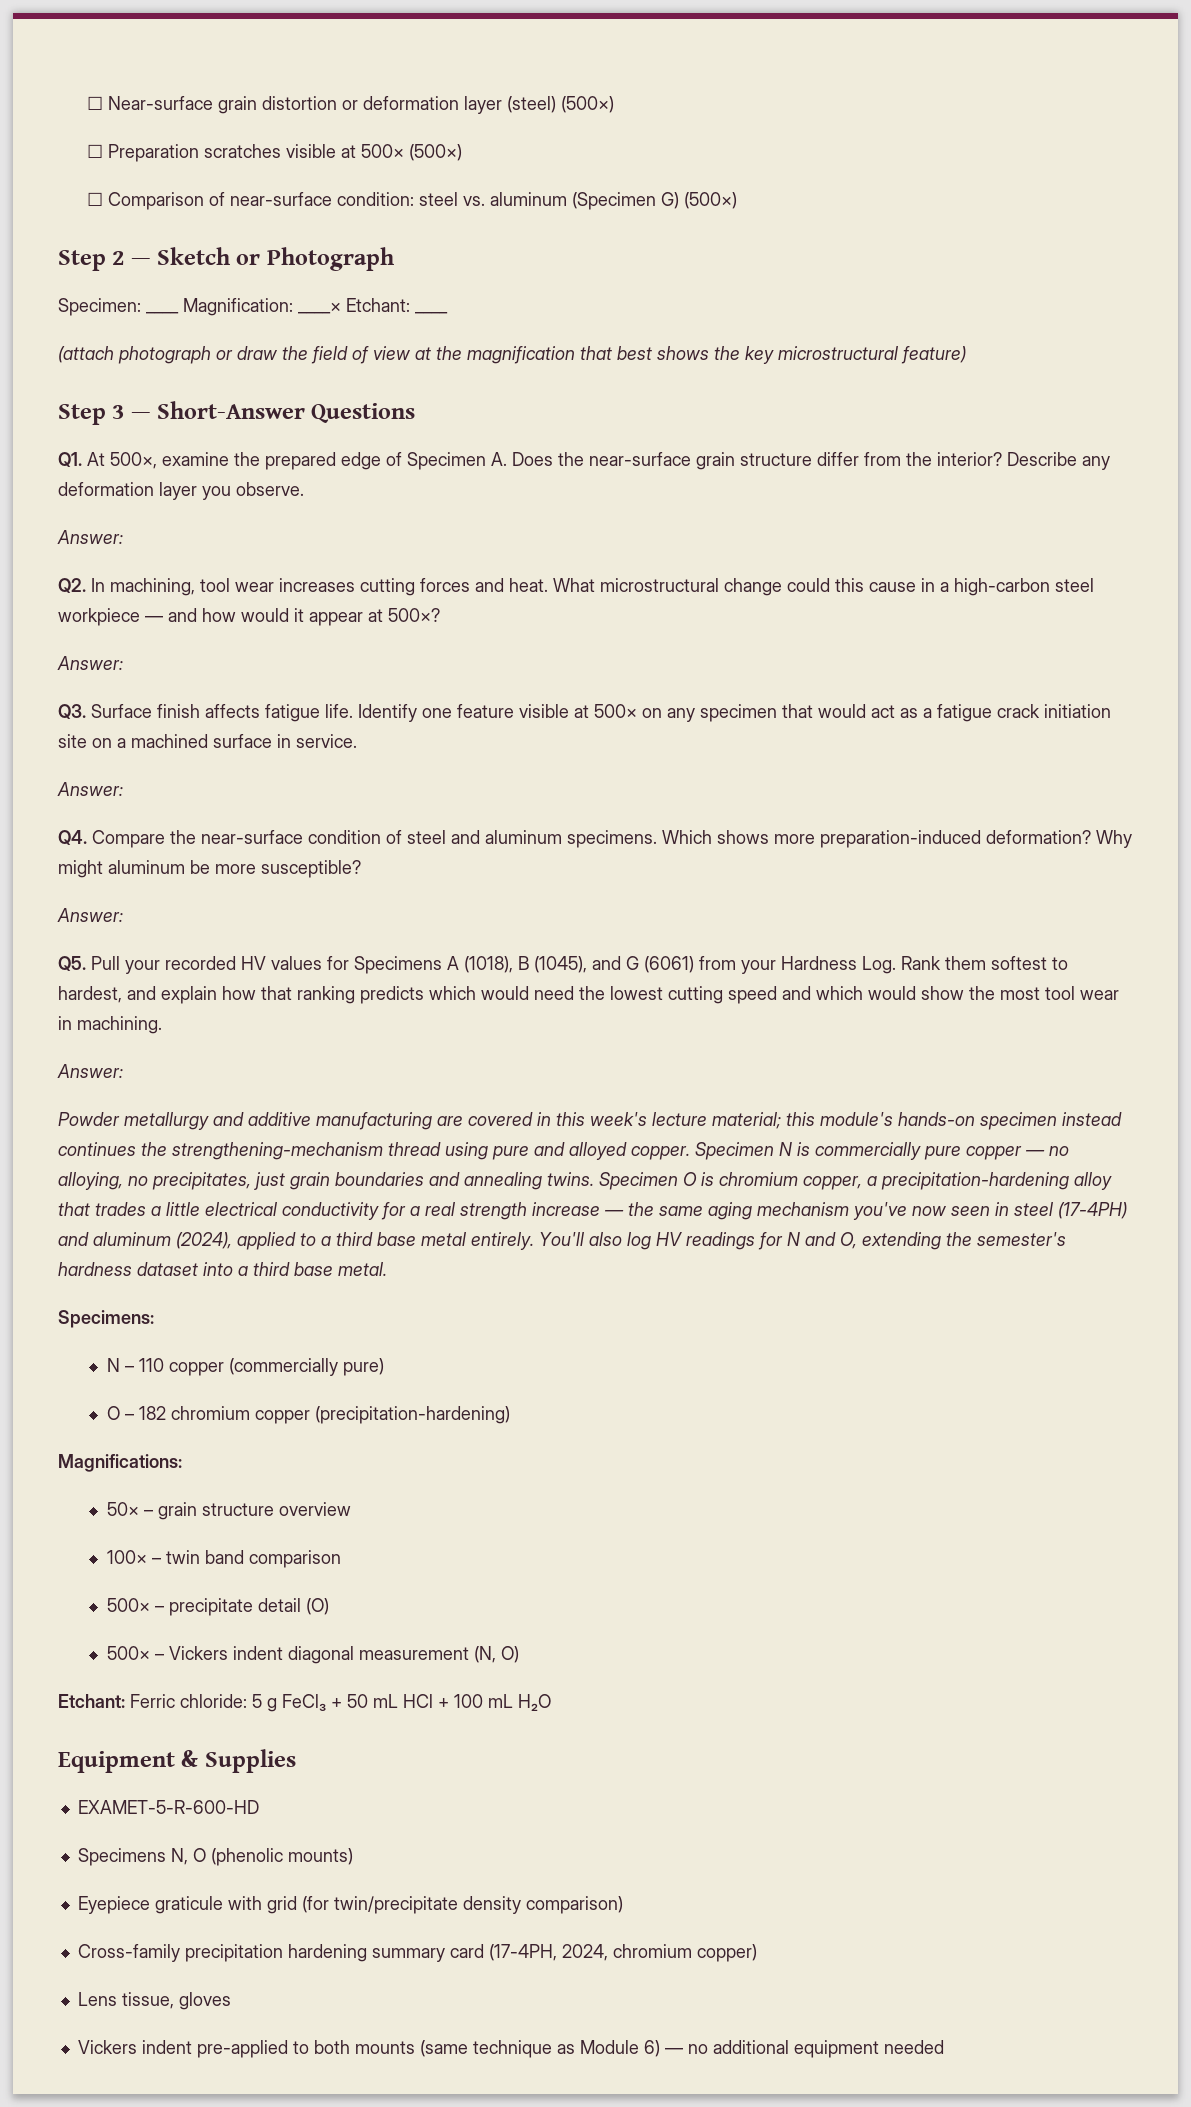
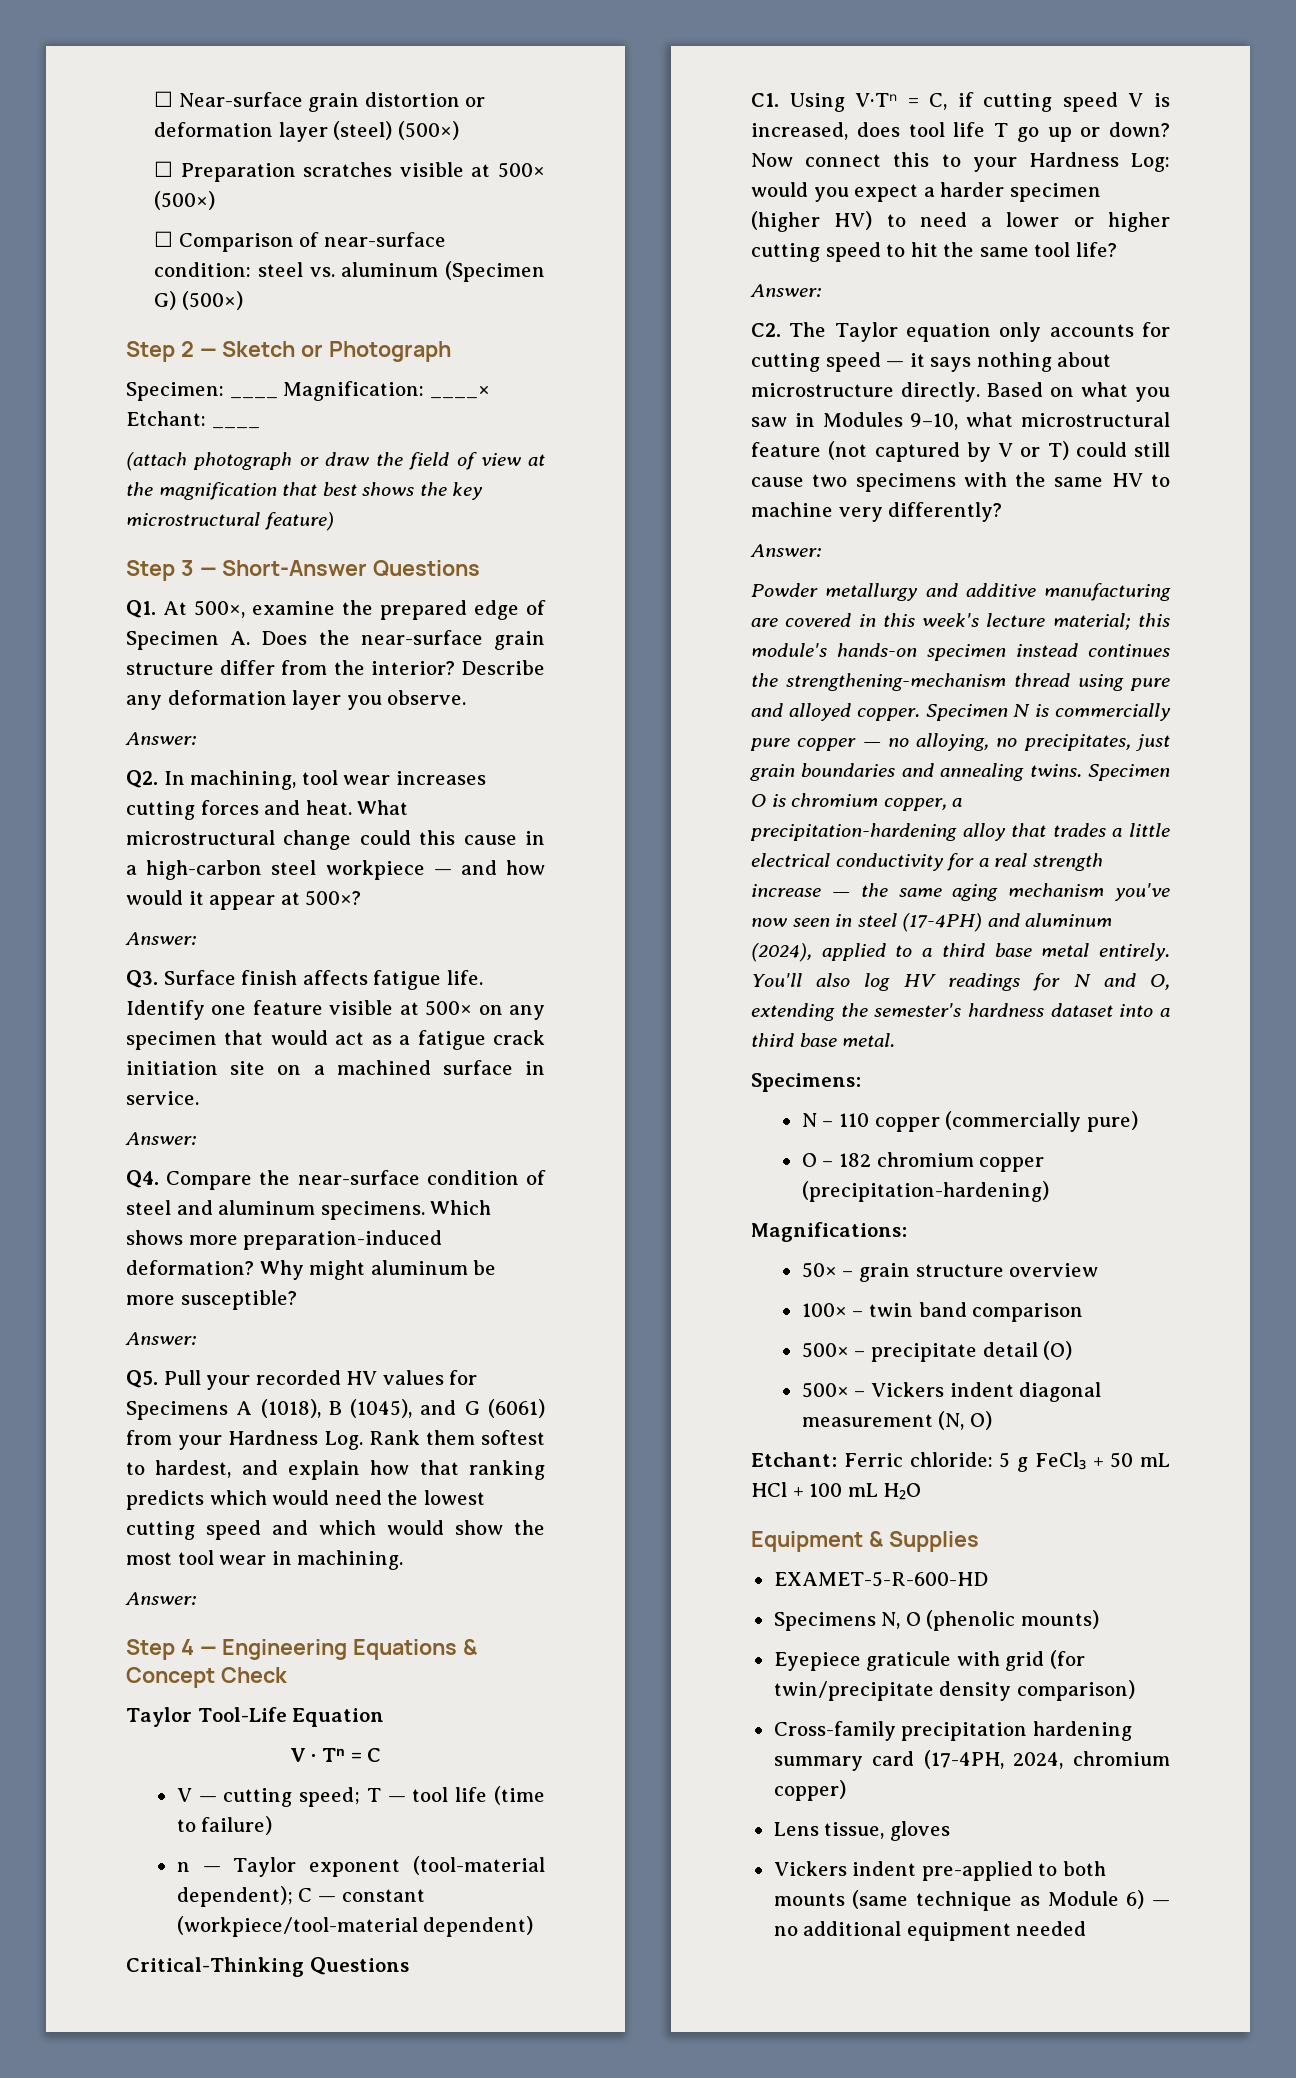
(123, 1071) none -> [126,1639,479,1660] [126,1667,287,1688] [126,1707,385,1727] [289,1748,382,1762] [176,1786,545,1807] [176,1816,273,1835] [176,1856,545,1877] [176,1886,425,1907] [176,1916,534,1937] [126,1957,409,1977] [751,92,1170,112] [751,122,1170,142] [751,152,1170,172] [751,182,1101,202] [751,211,1170,232] [751,242,1117,262] [750,284,821,297] [751,322,1170,342] [751,352,1112,372] [751,382,1170,402] [751,412,1170,430] [751,441,1170,462] [751,472,1170,492] [751,502,1003,522] [750,544,821,557] // Step 4 — Engineering Equations & Concept Check // Taylor Tool-Life Equation // V · Tⁿ = C // V — cutting speed; T — tool life (time to failure) // n — Taylor exponent (tool-material dependent); C — constant (workpiece/tool-material dependent) // Critical-Thinking Questions // C1. Using V·Tⁿ = C, if cutting speed V is increased, does tool life T go up or down? Now connect this to your Hardness Log: would you expect a harder specimen (higher HV) to need a lower or higher cutting speed to hit the same tool life? // Answer: // C2. The Taylor equation only accounts for cutting speed — it says nothing about microstructure directly. Based on what you saw in Modules 9–10, what microstructural feature (not captured by V or T) could still cause two specimens with the same HV to machine very differently? // Answer:

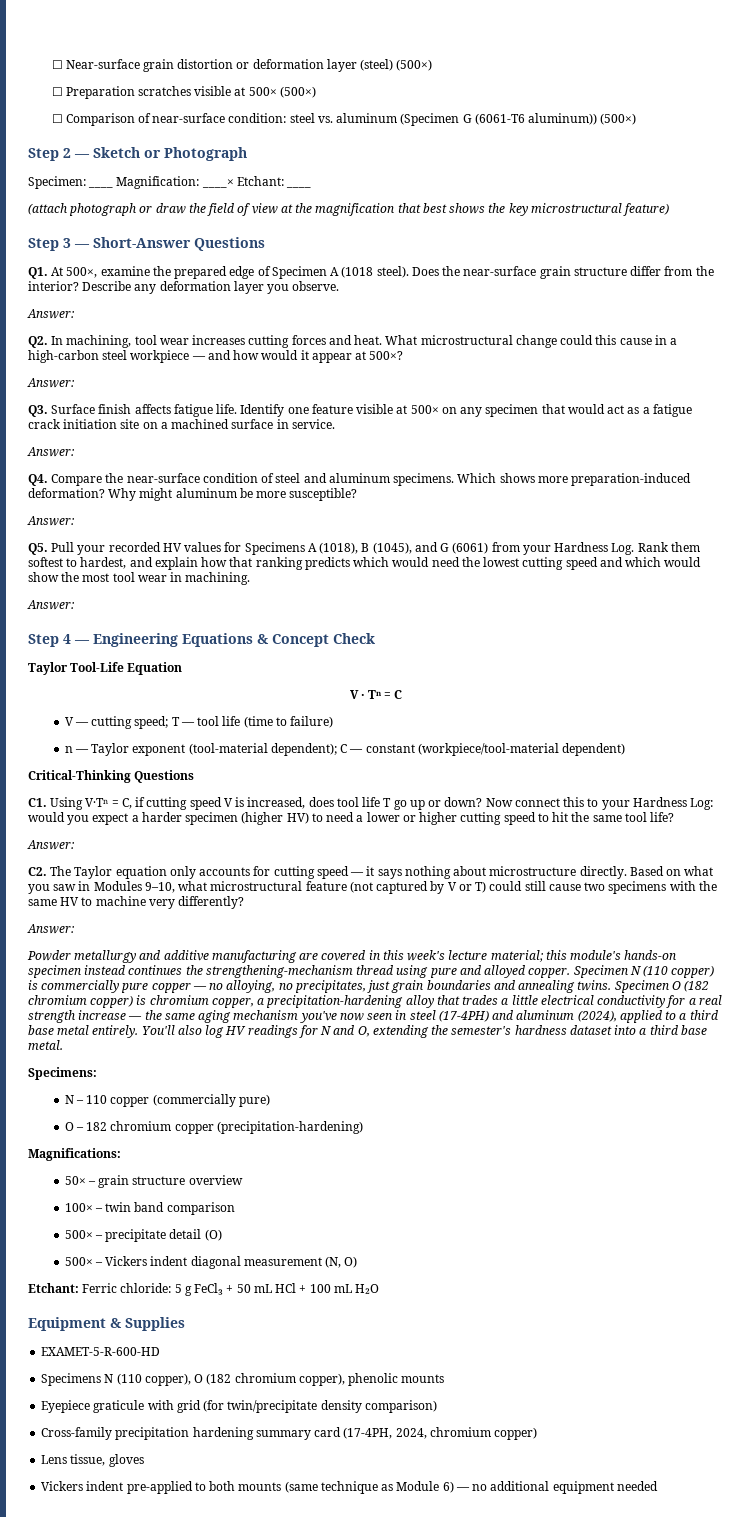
[154,291,177,310] G) -> [462,113,598,125] G (6061-T6 aluminum))
[230,631,251,645] A. -> [330,266,409,278] A (1018 steel).
(1031, 710) none -> [643,965,715,978] (110 copper)
(766, 800) none -> [684,980,710,992] [28,995,134,1008] (182 chromium copper)
[881,1610,1099,1631] N, O (phenolic mounts) -> [104,1373,445,1386] N (110 copper), O (182 chromium copper), phenolic mounts

